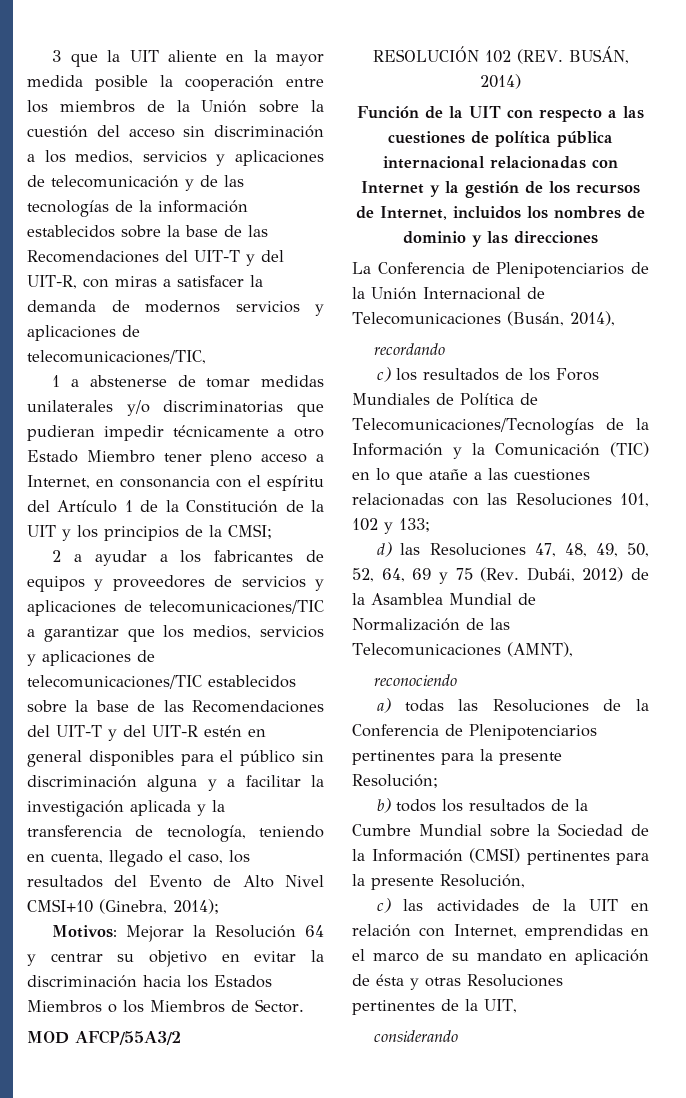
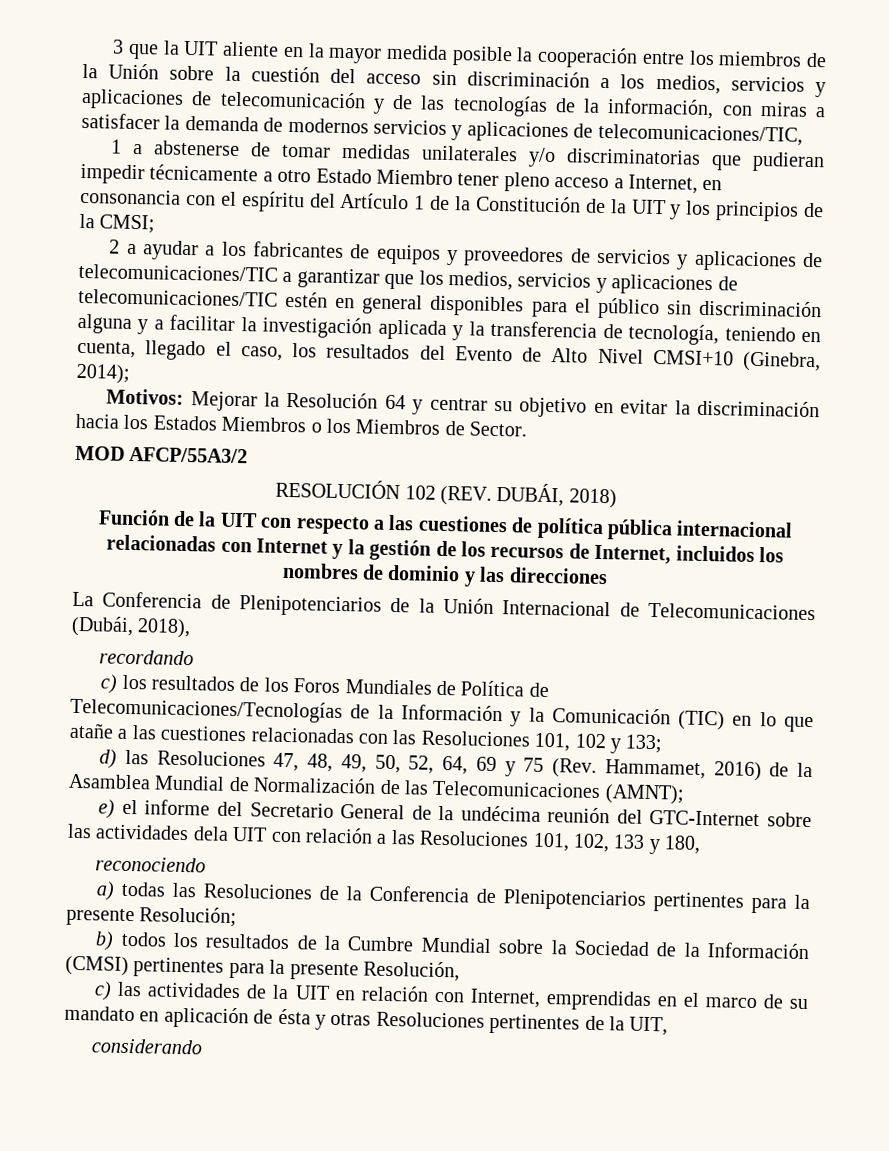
[158,200,248,213] [27,225,268,238] [27,250,284,266] [27,275,77,289] información establecidos sobre la base de las Recomendaciones del UIT-T y del UIT-R, -> [607,98,715,120] información,
[208,675,296,688] [27,700,324,713] [27,725,198,741] establecidos sobre la base de las Recomendaciones del UIT-T y del UIT-R -> (278, 297) none
[568,46,629,64] [480,74,521,89] BUSÁN, 2014) -> [496,482,617,509] DUBÁI, 2018)
[506,311,615,326] (Busán, 2014), -> [71,615,192,639] (Dubái, 2018),
[526,567,624,582] Dubái, 2012) -> [604,759,762,782] Hammamet, 2016)
[506,642,573,657] (AMNT), -> [604,784,685,805] [98,799,812,828] [67,823,702,855] (AMNT); // e) el informe del Secretario General de la undécima reunión del GTC-Internet sobre las actividades dela UIT con relación a las Resoluciones 101, 102, 133 y 180,

